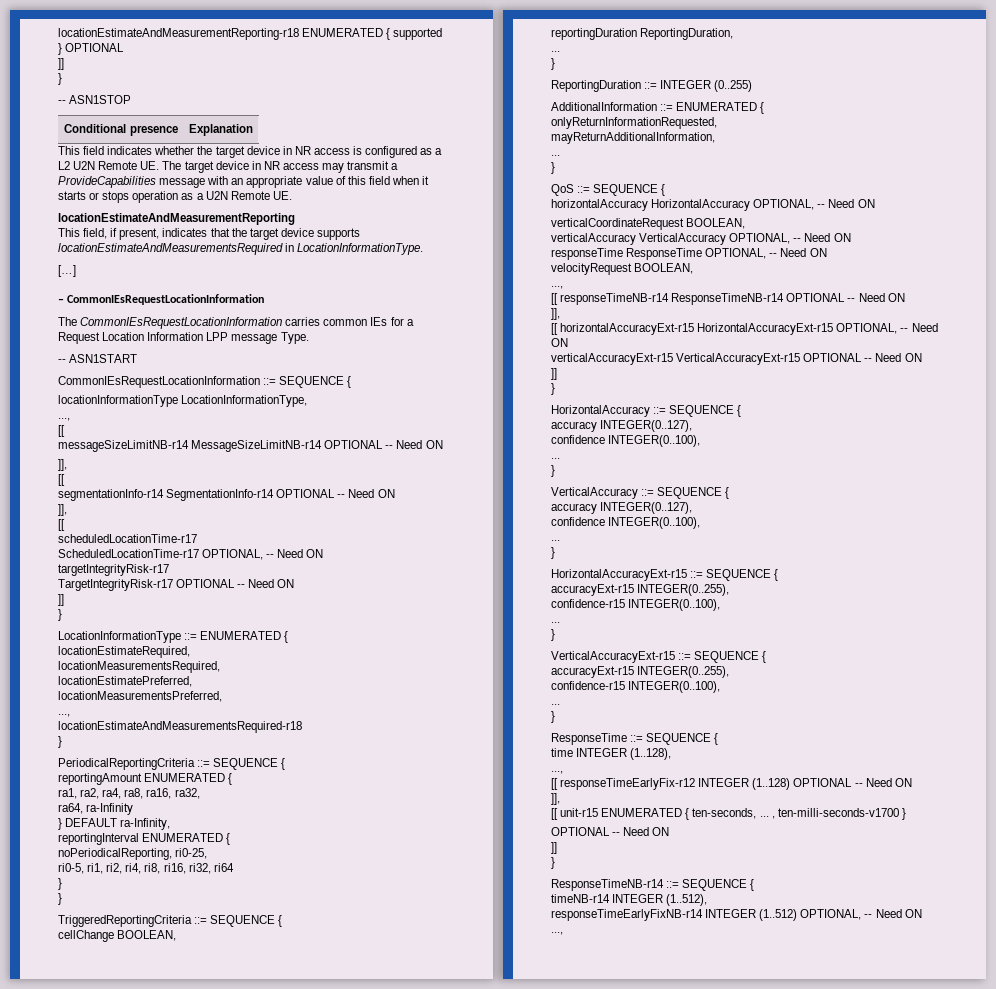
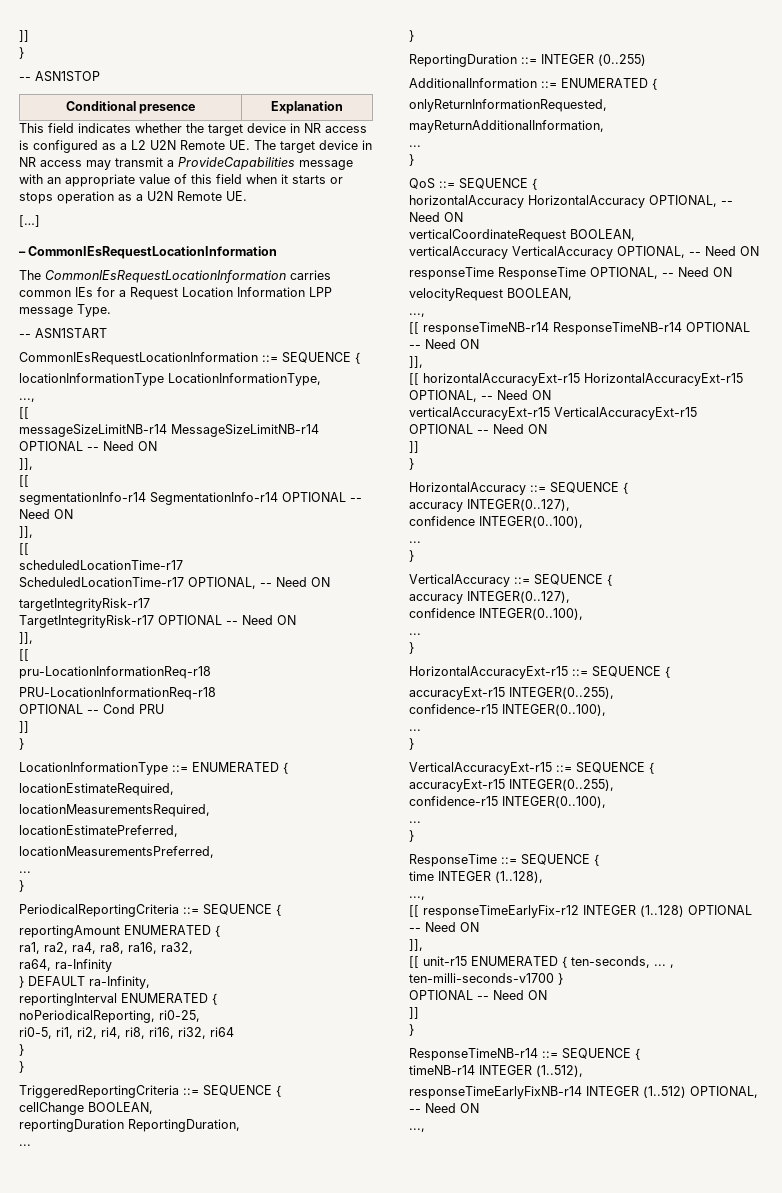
[58,28,443,40] [58,43,125,55] locationEstimateAndMeasurementReporting-r18 ENUMERATED { supported } OPTIONAL // -> (19, 36) none
[58,213,295,225] [58,228,360,240] [58,243,424,255] // locationEstimateAndMeasurementReporting // This field, if present, indicates that the target device supports locationEstimateAndMeasurementsRequired in LocationInformationType. -> (247, 196) none
(295, 583) none -> [19,632,33,644] [19,649,29,661] [19,666,211,679] [19,687,216,700] [19,704,164,714] // ]], // [[ // pru-LocationInformationReq-r18 // PRU-LocationInformationReq-r18 // OPTIONAL -- Cond PRU
[58,714,70,717] [58,721,302,733] ..., // locationEstimateAndMeasurementsRequired-r18 -> [19,871,31,873] ...

